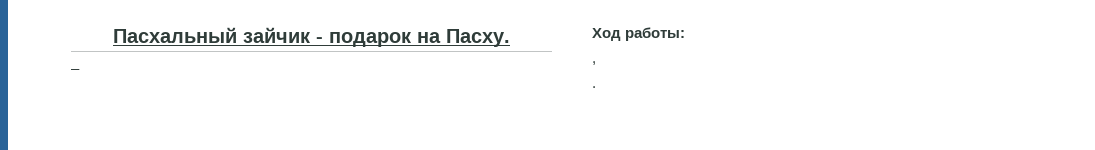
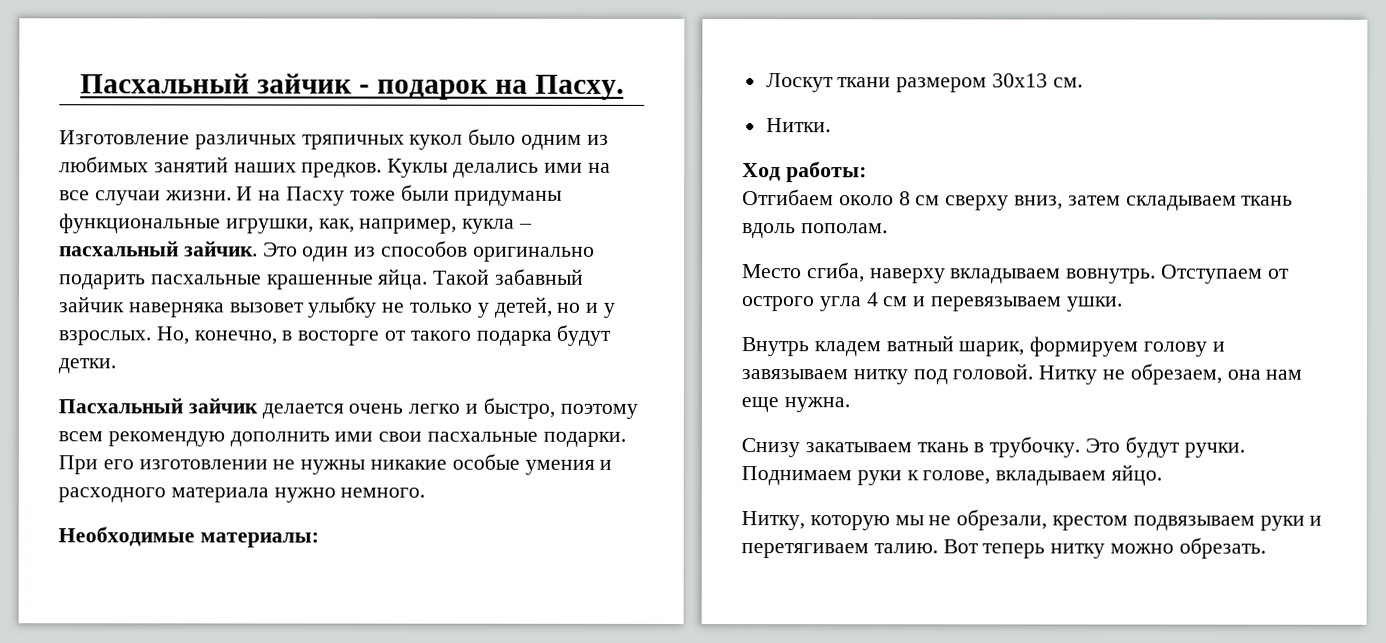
[71,69,80,73] [592,27,686,41] [592,61,596,65] [592,86,596,88] – // Ход работы: // , // . -> [59,128,609,150] [59,156,611,178] [59,184,563,206] [59,213,533,234] [59,240,595,262] [59,268,585,290] [59,296,617,318] [58,324,612,346] [58,358,116,374] [58,397,638,419] [58,431,626,447] [58,453,613,475] [58,487,426,503] [58,526,319,548] [765,73,1083,93] [765,118,831,133] [742,161,867,183] [742,189,1294,211] [742,223,888,239] [742,262,1290,284] [742,292,1123,312] [741,335,1225,357] [741,363,1303,385] [741,397,850,413] [741,436,1245,458] [741,464,1163,486] [741,509,1323,531] [741,537,1266,559] Изготовление различных тряпичных кукол было одним из любимых занятий наших предков. Куклы делались ими на все случаи жизни. И на Пасху тоже были придуманы функциональные игрушки, как, например, кукла – пасхальный зайчик. Это один из способов оригинально подарить пасхальные крашенные яйца. Такой забавный зайчик наверняка вызовет улыбку не только у детей, но и у взрослых. Но, конечно, в восторге от такого подарка будут детки. // Пасхальный зайчик делается очень легко и быстро, поэтому всем рекомендую дополнить ими свои пасхальные подарки. При его изготовлении не нужны никакие особые умения и расходного материала нужно немного. // Необходимые материалы: // Лоскут ткани размером 30х13 см. // Нитки. // Ход работы: // Отгибаем около 8 см сверху вниз, затем складываем ткань вдоль пополам. // Место сгиба, наверху вкладываем вовнутрь. Отступаем от острого угла 4 см и перевязываем ушки. // Внутрь кладем ватный шарик, формируем голову и завязываем нитку под головой. Нитку не обрезаем, она нам еще нужна. // Снизу закатываем ткань в трубочку. Это будут ручки. Поднимаем руки к голове, вкладываем яйцо. // Нитку, которую мы не обрезали, крестом подвязываем руки и перетягиваем талию. Вот теперь нитку можно обрезать.

